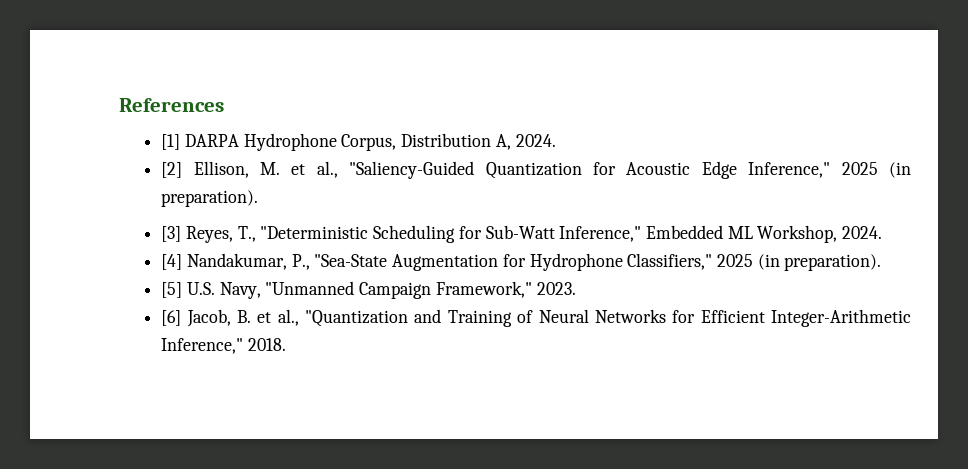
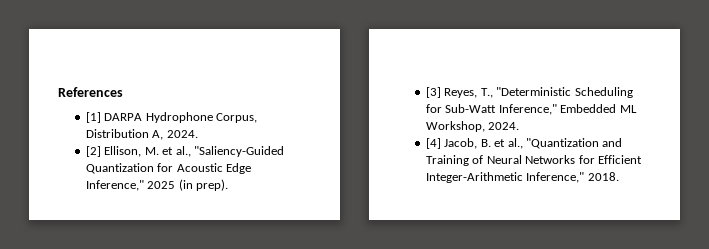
[161,190,259,207] preparation). -> [196,179,229,191] prep).
[186,253,882,271] [161,281,576,299] [161,310,182,326] Nandakumar, P., "Sea-State Augmentation for Hydrophone Classifiers," 2025 (in preparation). // [5] U.S. Navy, "Unmanned Campaign Framework," 2023. // [6] -> (442, 143) none

